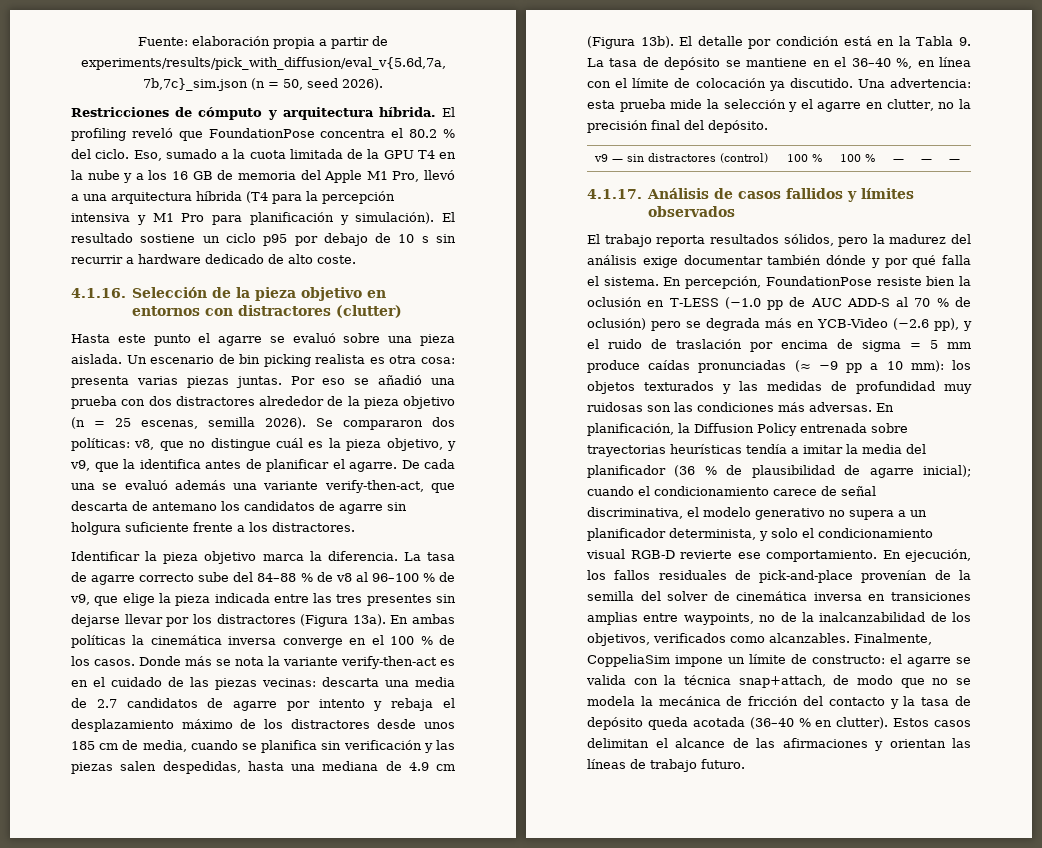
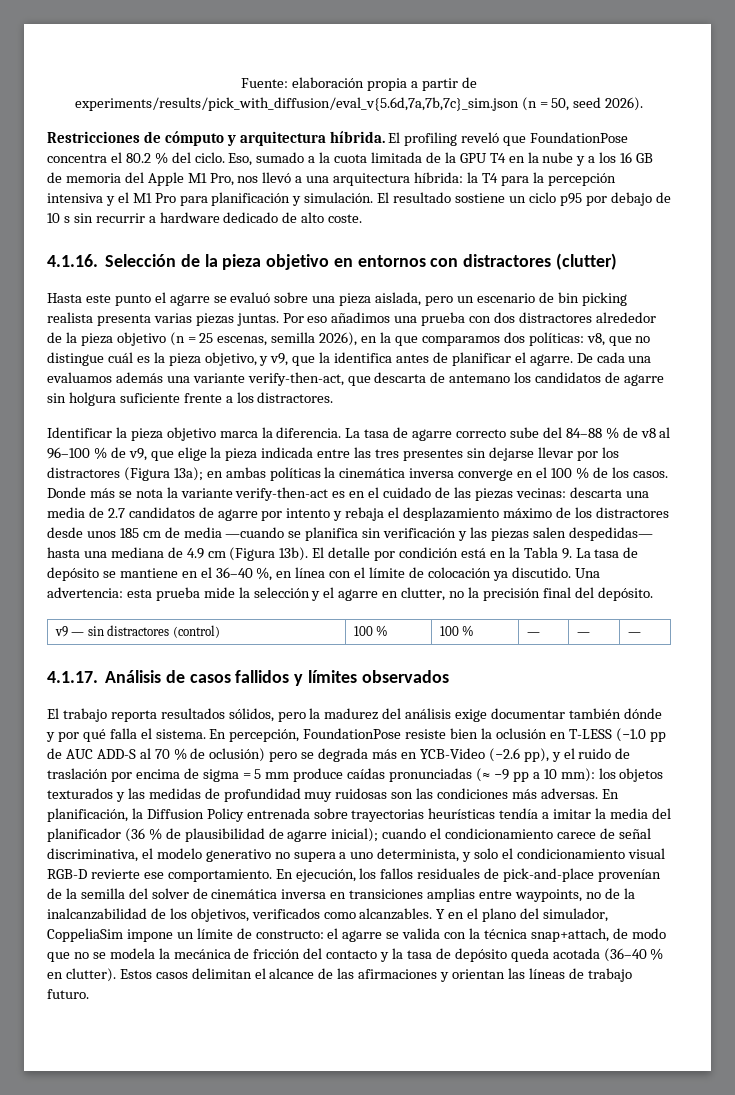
(420, 176) none -> [237,176,259,183] nos
[196,191,268,203] híbrida (T4 -> [414,172,498,183] híbrida: la T4
(146, 220) none -> [117,192,129,203] el
[355,212,435,224] simulación). -> [304,192,374,203] simulación.
[71,354,147,364] aislada. Un -> [375,292,474,306] aislada, pero un
[369,355,455,364] es otra cosa: -> (93, 317) none
[354,375,423,385] se añadió -> [331,312,391,323] añadimos
[265,417,423,430] 2026). Se compararon -> [319,332,500,346] 2026), en la que comparamos
[102,480,168,490] se evaluó -> [47,372,112,383] evaluamos
[352,614,409,626] 13a). En -> [173,467,223,481] 13a); en
[142,740,238,752] media, cuando -> [183,527,285,538] media —cuando
[162,761,241,774] despedidas, -> [568,527,653,541] despedidas—
[910,510,927,517] [587,528,666,541] un planificador -> [350,852,374,859] uno
[854,633,932,645] Finalmente, -> [436,908,608,922] Y en el plano del simulador,

